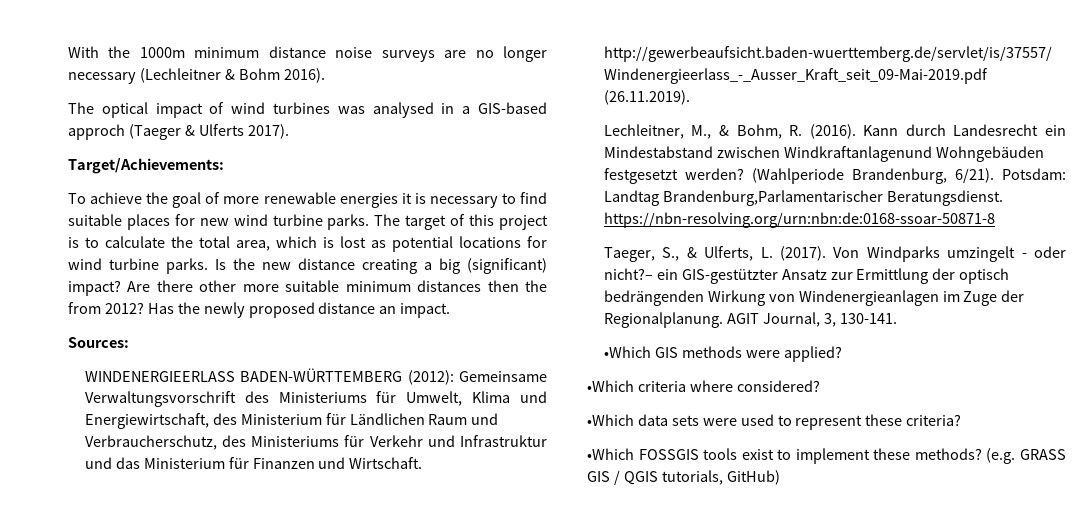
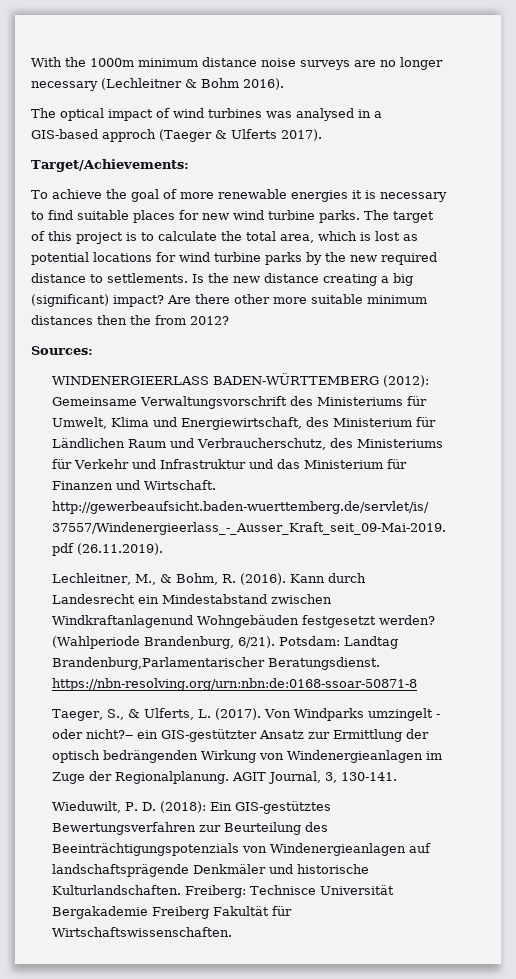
[166,258,208,274] parks. -> [265,252,437,265] [31,273,188,283] parks by the new required distance to settlements.
[147,302,451,318] Has the newly proposed distance an impact. -> (229, 320) none
[603,346,842,362] [587,380,820,392] [587,414,962,430] [587,448,1066,464] [587,470,780,485] •Which GIS methods were applied? // •Which criteria where considered? // •Which data sets were used to represent these criteria? // •Which FOSSGIS tools exist to implement these methods? (e.g. GRASS GIS / QGIS tutorials, GitHub) -> [51,801,331,814] [51,822,328,835] [51,843,431,856] [51,864,369,877] [51,885,394,898] [51,906,292,919] [51,927,232,937] Wieduwilt, P. D. (2018): Ein GIS-gestütztes Bewertungsverfahren zur Beurteilung des Beeinträchtigungspotenzials von Windenergieanlagen auf landschaftsprägende Denkmäler und historische Kulturlandschaften. Freiberg: Technisce Universität Bergakademie Freiberg Fakultät für Wirtschaftswissenschaften.

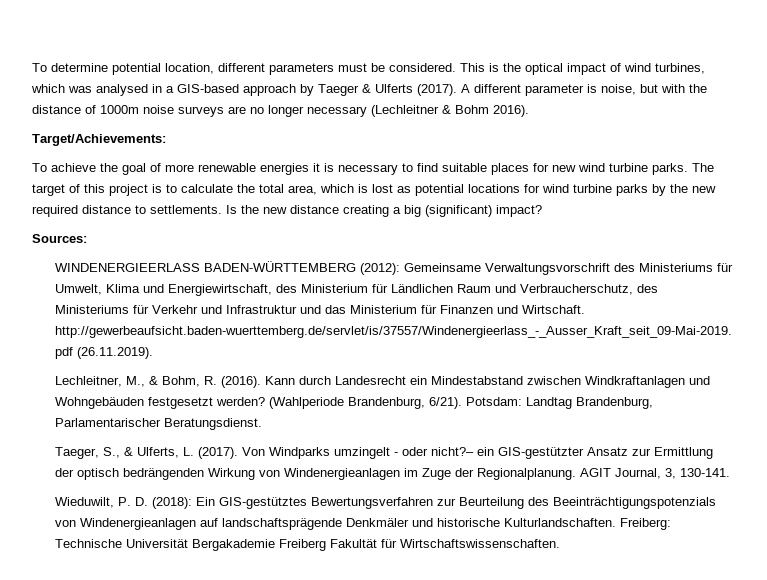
[31,57,257,67] With the 1000m minimum distance -> [32,63,705,75] [31,84,707,96] [32,105,139,114] To determine potential location, different parameters must be considered. This is the optical impact of wind turbines, which was analysed in a GIS-based approach by Taeger & Ulferts (2017). A different parameter is noise, but with the distance of 1000m
[31,108,382,121] [31,129,322,142] // The optical impact of wind turbines was analysed in a GIS-based approch (Taeger & Ulferts 2017). -> (529, 111) none
[167,294,427,304] [31,315,229,325] Are there other more suitable minimum distances then the from 2012? -> (542, 211) none
[51,615,193,628] Windkraftanlagenund -> [585,376,711,388] Windkraftanlagen und
[51,657,265,670] Brandenburg,Parlamentarischer -> [576,397,654,409] [55,418,162,427] Brandenburg, Parlamentarischer
[51,678,417,691] https://nbn-resolving.org/urn:nbn:de:0168-ssoar-50871-8 -> (263, 424) none
[249,885,316,895] Technisce -> [55,539,123,548] Technische

